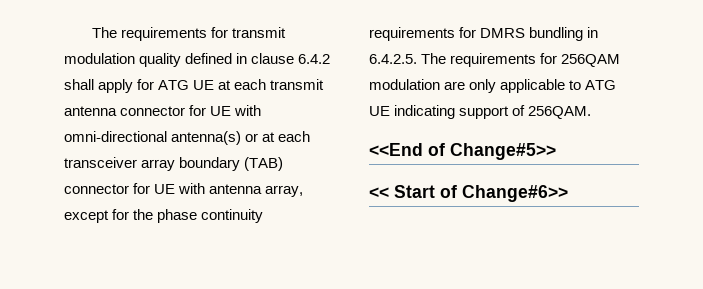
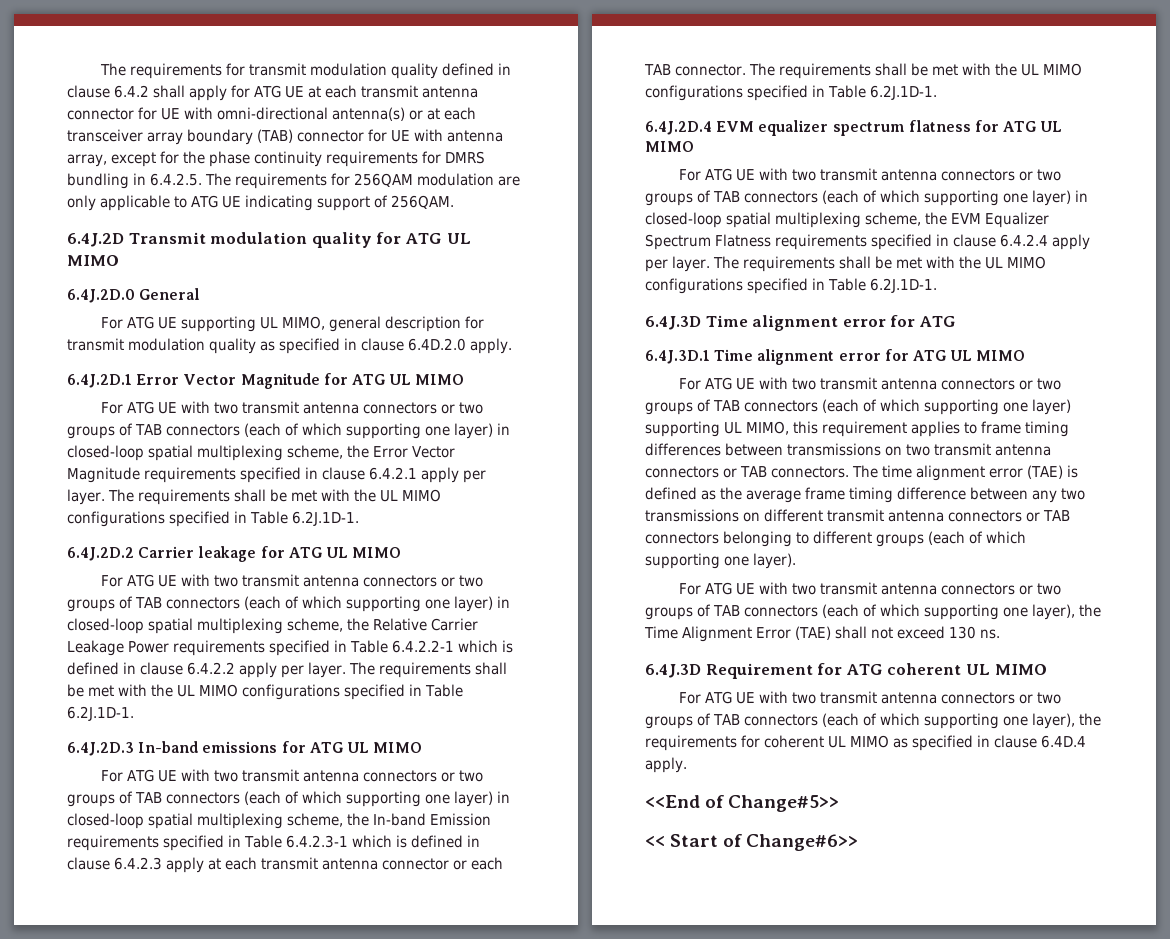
(592, 112) none -> [67,232,471,248] [67,255,119,266] [67,288,201,303] [100,316,484,332] [67,338,512,354] [67,373,465,389] [100,401,483,414] [67,423,510,439] [67,445,455,461] [67,467,486,483] [67,489,441,505] [67,511,359,527] [67,546,402,562] [100,574,483,587] [67,596,510,612] [67,618,478,634] [67,640,513,656] [67,662,507,678] [67,684,463,700] [67,706,134,721] [67,741,423,756] [100,769,483,782] [67,791,510,807] [67,813,491,829] [67,835,480,851] [67,857,503,873] [644,63,1082,79] [645,85,937,101] [645,120,1063,136] [645,141,694,152] [678,168,1061,181] [645,190,1088,206] [645,212,1049,228] [645,234,1090,250] [645,256,1046,272] [645,278,937,294] [645,315,956,331] [645,349,1026,365] [678,377,1061,390] [645,399,1071,415] [645,421,1069,437] [645,443,1051,456] [645,465,1078,481] [645,487,1085,503] [645,509,1070,522] [645,531,1026,547] [645,553,796,569] [678,582,1061,595] [645,604,1101,620] [644,626,1000,642] [645,663,1047,679] [678,691,1061,704] [645,713,1101,729] [645,735,1086,751] [645,757,687,773] // 6.4J.2D Transmit modulation quality for ATG UL MIMO // 6.4J.2D.0 General // For ATG UE supporting UL MIMO, general description for transmit modulation quality as specified in clause 6.4D.2.0 apply. // 6.4J.2D.1 Error Vector Magnitude for ATG UL MIMO // For ATG UE with two transmit antenna connectors or two groups of TAB connectors (each of which supporting one layer) in closed-loop spatial multiplexing scheme, the Error Vector Magnitude requirements specified in clause 6.4.2.1 apply per layer. The requirements shall be met with the UL MIMO configurations specified in Table 6.2J.1D-1. // 6.4J.2D.2 Carrier leakage for ATG UL MIMO // For ATG UE with two transmit antenna connectors or two groups of TAB connectors (each of which supporting one layer) in closed-loop spatial multiplexing scheme, the Relative Carrier Leakage Power requirements specified in Table 6.4.2.2-1 which is defined in clause 6.4.2.2 apply per layer. The requirements shall be met with the UL MIMO configurations specified in Table 6.2J.1D-1. // 6.4J.2D.3 In-band emissions for ATG UL MIMO // For ATG UE with two transmit antenna connectors or two groups of TAB connectors (each of which supporting one layer) in closed-loop spatial multiplexing scheme, the In-band Emission requirements specified in Table 6.4.2.3-1 which is defined in clause 6.4.2.3 apply at each transmit antenna connector or each TAB connector. The requirements shall be met with the UL MIMO configurations specified in Table 6.2J.1D-1. // 6.4J.2D.4 EVM equalizer spectrum flatness for ATG UL MIMO // For ATG UE with two transmit antenna connectors or two groups of TAB connectors (each of which supporting one layer) in closed-loop spatial multiplexing scheme, the EVM Equalizer Spectrum Flatness requirements specified in clause 6.4.2.4 apply per layer. The requirements shall be met with the UL MIMO configurations specified in Table 6.2J.1D-1. // 6.4J.3D Time alignment error for ATG // 6.4J.3D.1 Time alignment error for ATG UL MIMO // For ATG UE with two transmit antenna connectors or two groups of TAB connectors (each of which supporting one layer) supporting UL MIMO, this requirement applies to frame timing differences between transmissions on two transmit antenna connectors or TAB connectors. The time alignment error (TAE) is defined as the average frame timing difference between any two transmissions on different transmit antenna connectors or TAB connectors belonging to different groups (each of which supporting one layer). // For ATG UE with two transmit antenna connectors or two groups of TAB connectors (each of which supporting one layer), the Time Alignment Error (TAE) shall not exceed 130 ns. // 6.4J.3D Requirement for ATG coherent UL MIMO // For ATG UE with two transmit antenna connectors or two groups of TAB connectors (each of which supporting one layer), the requirements for coherent UL MIMO as specified in clause 6.4D.4 apply.

